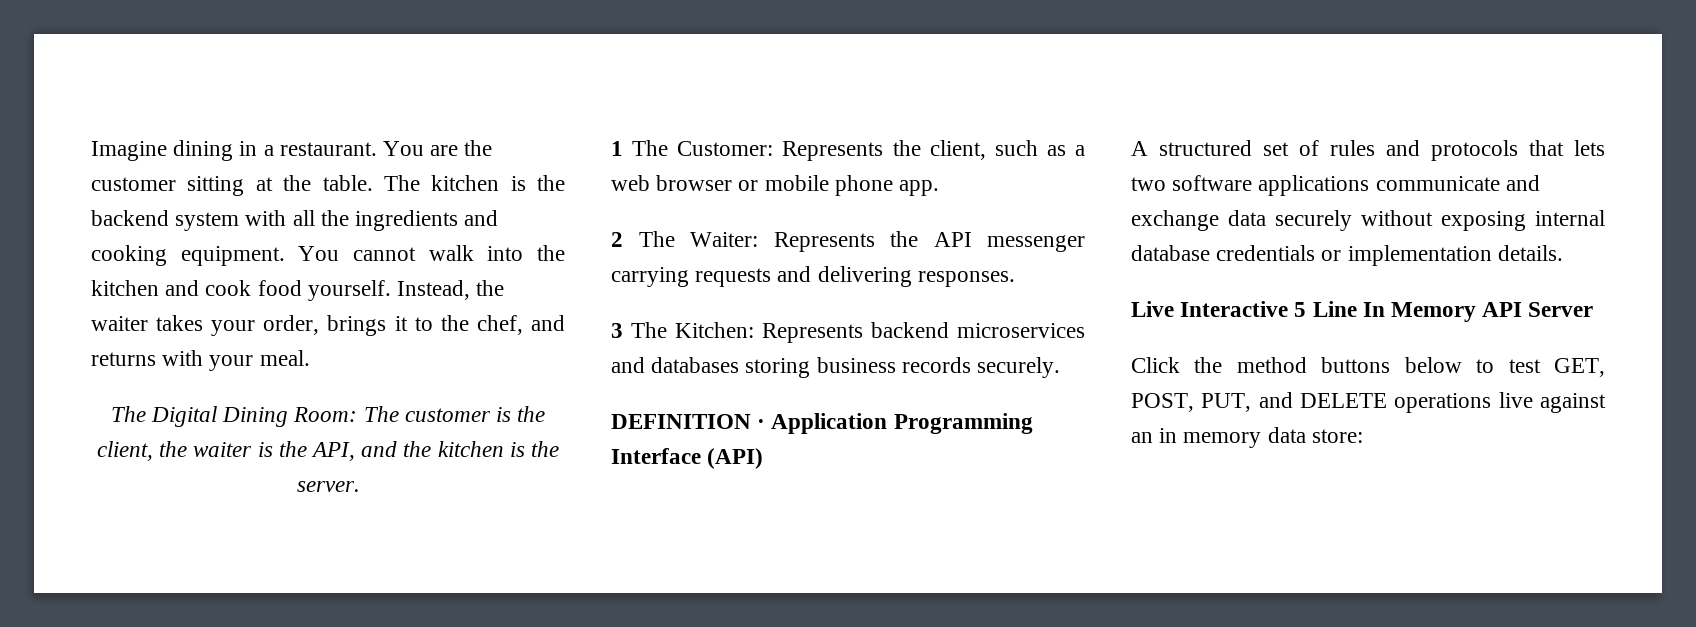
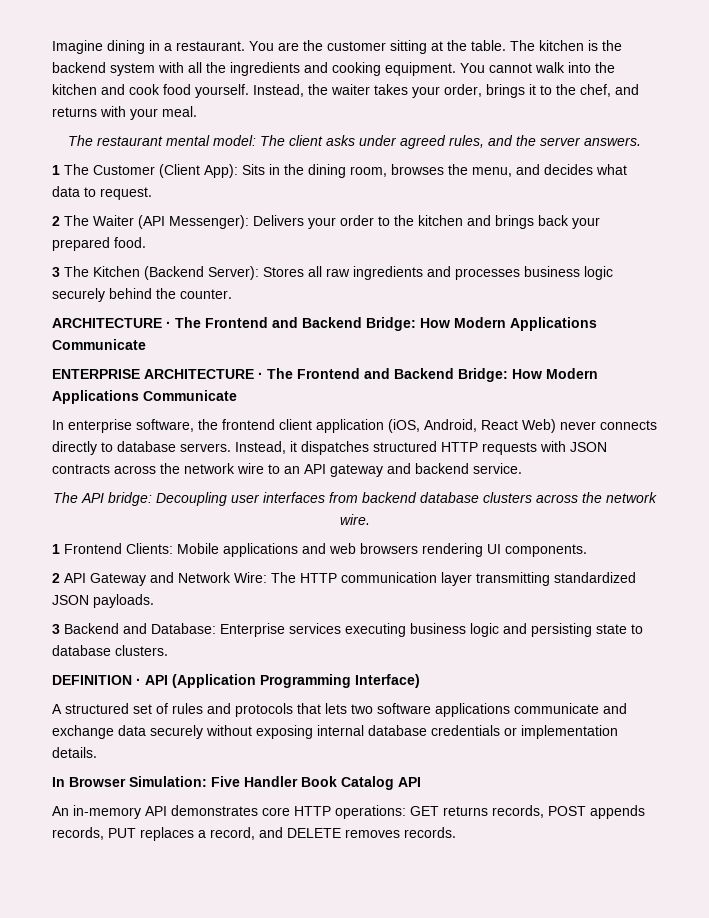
[150,406,546,427] [96,441,560,461] [296,481,360,492] [611,140,1085,161] [611,175,940,196] [611,231,1085,252] [611,266,1015,287] [611,322,1085,343] [611,357,1061,378] [611,413,1033,434] [611,448,764,469] Digital Dining Room: The customer is the client, the waiter is the API, and the kitchen is the server. // 1 The Customer: Represents the client, such as a web browser or mobile phone app. // 2 The Waiter: Represents the API messenger carrying requests and delivering responses. // 3 The Kitchen: Represents backend microservices and databases storing business records securely. // DEFINITION · Application Programming Interface (API) -> [97,135,641,149] [52,164,627,178] [52,186,152,200] [52,215,600,229] [52,237,146,251] [52,266,613,280] [52,288,232,302] [52,317,597,331] [52,339,146,350] [52,368,598,382] [52,390,237,404] [52,419,657,433] [52,441,607,455] [52,463,522,477] [53,492,657,506] [339,514,370,525] [52,543,587,557] [52,572,636,586] [52,594,154,608] [52,623,643,637] [52,645,168,656] [52,674,420,688] restaurant mental model: The client asks under agreed rules, and the server answers. // 1 The Customer (Client App): Sits in the dining room, browses the menu, and decides what data to request. // 2 The Waiter (API Messenger): Delivers your order to the kitchen and brings back your prepared food. // 3 The Kitchen (Backend Server): Stores all raw ingredients and processes business logic securely behind the counter. // ARCHITECTURE · The Frontend and Backend Bridge: How Modern Applications Communicate // ENTERPRISE ARCHITECTURE · The Frontend and Backend Bridge: How Modern Applications Communicate // In enterprise software, the frontend client application (iOS, Android, React Web) never connects directly to database servers. Instead, it dispatches structured HTTP requests with JSON contracts across the network wire to an API gateway and backend service. // The API bridge: Decoupling user interfaces from backend database clusters across the network wire. // 1 Frontend Clients: Mobile applications and web browsers rendering UI components. // 2 API Gateway and Network Wire: The HTTP communication layer transmitting standardized JSON payloads. // 3 Backend and Database: Enterprise services executing business logic and persisting state to database clusters. // DEFINITION · API (Application Programming Interface)
[1131,301,1594,322] [1131,357,1605,377] [1131,392,1606,413] [1131,427,1363,448] Live Interactive 5 Line In Memory API Server // Click the method buttons below to test GET, POST, PUT, and DELETE operations live against an in memory data store: -> [52,776,421,790] [52,805,645,819] [52,827,456,841] In Browser Simulation: Five Handler Book Catalog API // An in-memory API demonstrates core HTTP operations: GET returns records, POST appends records, PUT replaces a record, and DELETE removes records.

